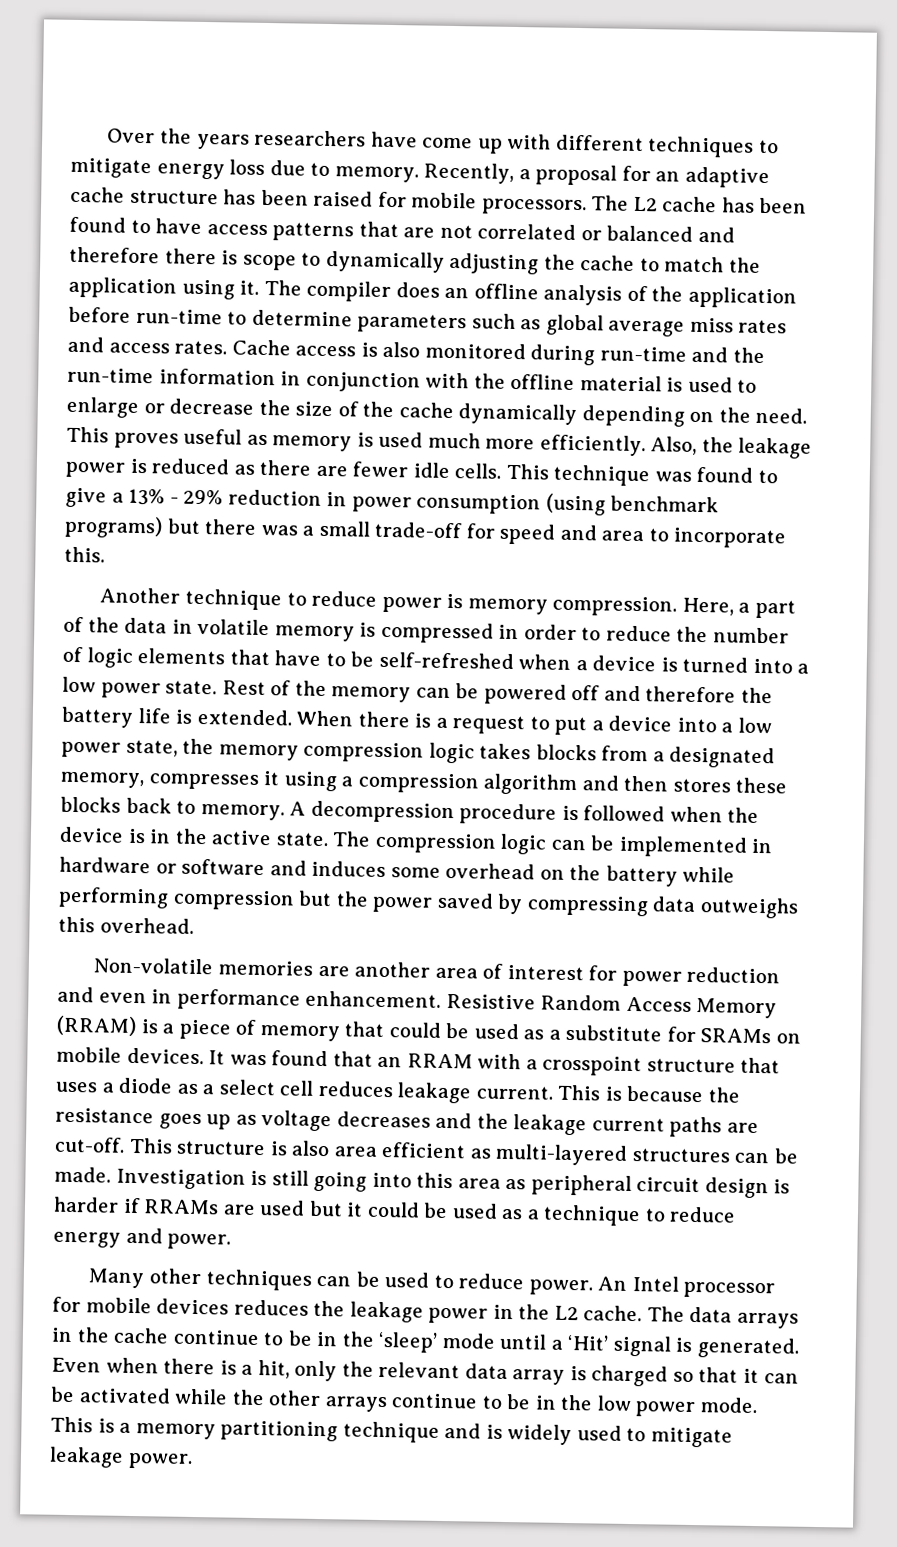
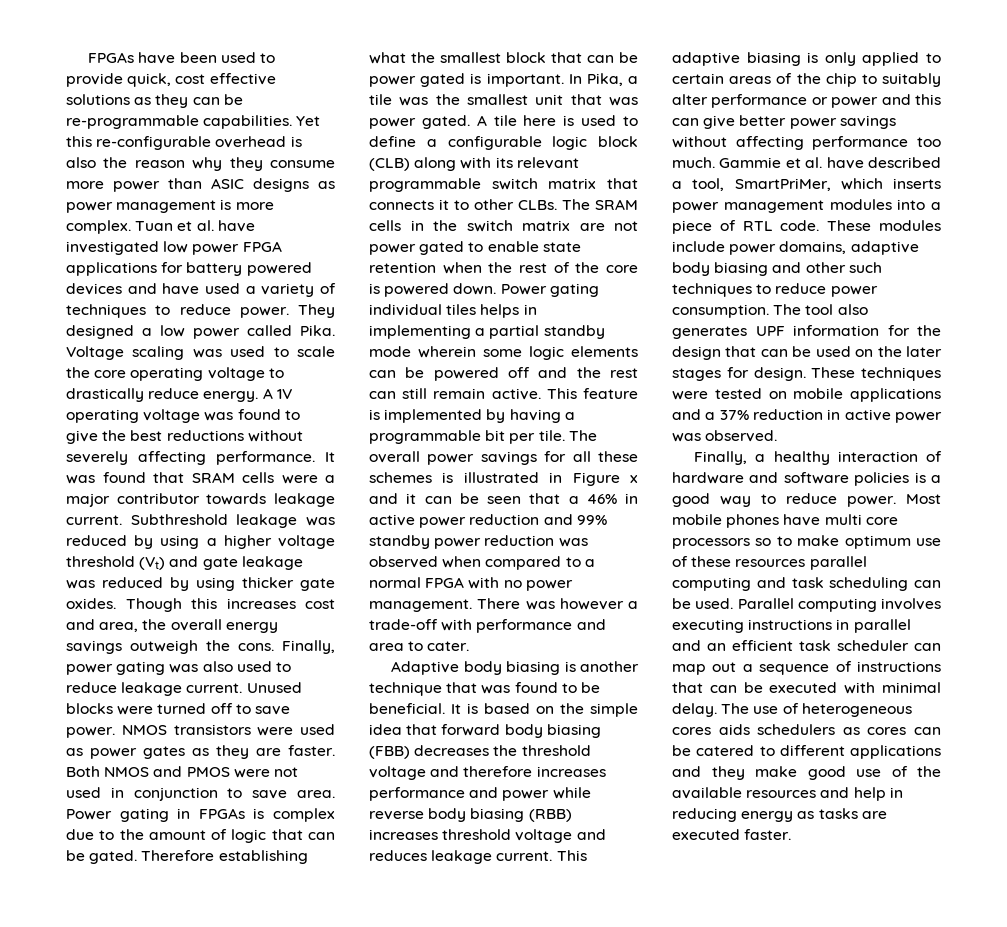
[107,128,779,158] [70,157,770,189] [70,186,808,216] [69,216,735,243] [69,246,761,275] [68,276,797,309] [68,306,788,337] [67,336,765,366] [67,367,758,393] [66,396,808,427] [66,426,813,459] [65,458,778,487] [65,487,720,516] [64,515,787,549] [64,546,105,563] [99,587,796,619] [63,616,789,644] [62,646,810,674] [62,676,412,703] Over the years researchers have come up with different techniques to mitigate energy loss due to memory. Recently, a proposal for an adaptive cache structure has been raised for mobile processors. The L2 cache has been found to have access patterns that are not correlated or balanced and therefore there is scope to dynamically adjusting the cache to match the application using it. The compiler does an offline analysis of the application before run-time to determine parameters such as global average miss rates and access rates. Cache access is also monitored during run-time and the run-time information in conjunction with the offline material is used to enlarge or decrease the size of the cache dynamically depending on the need. This proves useful as memory is used much more efficiently. Also, the leakage power is reduced as there are fewer idle cells. This technique was found to give a 13% - 29% reduction in power consumption (using benchmark programs) but there was a small trade-off for speed and area to incorporate this. // Another technique to reduce power is memory compression. Here, a part of the data in volatile memory is compressed in order to reduce the number of logic elements that have to be self-refreshed when a device is turned into a low power state. Rest of the memory -> [88,52,276,64] [66,73,276,87] [66,94,243,108] [66,115,321,129] [66,136,302,150] [66,157,335,171] [66,178,335,192] [66,199,274,213] [66,220,255,234] [66,241,282,255] [66,262,312,276] [66,283,336,297] [66,304,335,318] [66,325,335,339] [66,346,335,360] [66,367,284,381] [66,388,292,402] [66,409,300,423] [66,430,303,444] [66,451,335,465] [66,472,335,484] [66,493,335,507] [66,514,335,528] [66,535,335,549] [66,556,303,570] [66,577,335,591] [66,598,335,612] [66,619,278,633] [66,640,335,654] [66,661,291,675] [66,682,302,696] [66,703,290,715] [66,724,335,738] [66,745,335,759] [66,766,298,778] [66,787,335,801] [66,808,335,822] [66,829,335,843] [66,850,308,864] [369,52,638,64] [369,73,638,87] [369,94,638,106] [369,115,638,129] [369,136,638,150] [369,157,579,171] [369,178,638,192] [369,199,638,210] [369,220,638,232] [369,241,581,255] [369,262,638,274] [369,283,599,297] [369,304,537,318] [369,325,605,339] [369,346,638,360] FPGAs have been used to provide quick, cost effective solutions as they can be re-programmable capabilities. Yet this re-configurable overhead is also the reason why they consume more power than ASIC designs as power management is more complex. Tuan et al. have investigated low power FPGA applications for battery powered devices and have used a variety of techniques to reduce power. They designed a low power called Pika. Voltage scaling was used to scale the core operating voltage to drastically reduce energy. A 1V operating voltage was found to give the best reductions without severely affecting performance. It was found that SRAM cells were a major contributor towards leakage current. Subthreshold leakage was reduced by using a higher voltage threshold (Vt) and gate leakage was reduced by using thicker gate oxides. Though this increases cost and area, the overall energy savings outweigh the cons. Finally, power gating was also used to reduce leakage current. Unused blocks were turned off to save power. NMOS transistors were used as power gates as they are faster. Both NMOS and PMOS were not used in conjunction to save area. Power gating in FPGAs is complex due to the amount of logic that can be gated. Therefore establishing what the smallest block that can be power gated is important. In Pika, a tile was the smallest unit that was power gated. A tile here is used to define a configurable logic block (CLB) along with its relevant programmable switch matrix that connects it to other CLBs. The SRAM cells in the switch matrix are not power gated to enable state retention when the rest of the core is powered down. Power gating individual tiles helps in implementing a partial standby mode wherein some logic elements
[645,686,773,704] [61,706,773,736] [61,738,776,769] [60,771,788,796] [60,796,760,825] [59,826,773,858] [59,856,736,887] [58,886,799,919] [58,916,194,934] [93,957,781,987] [57,986,778,1019] [56,1015,802,1044] [56,1046,781,1077] [55,1077,740,1104] [55,1107,759,1138] [54,1136,799,1166] [54,1166,791,1199] [53,1196,737,1227] [53,1227,232,1250] [88,1268,776,1299] [52,1296,799,1329] [51,1327,800,1359] [51,1357,799,1387] [50,1386,758,1418] [50,1416,733,1448] [49,1446,193,1469] therefore the battery life is extended. When there is a request to put a device into a low power state, the memory compression logic takes blocks from a designated memory, compresses it using a compression algorithm and then stores these blocks back to memory. A decompression procedure is followed when the device is in the active state. The compression logic can be implemented in hardware or software and induces some overhead on the battery while performing compression but the power saved by compressing data outweighs this overhead. // Non-volatile memories are another area of interest for power reduction and even in performance enhancement. Resistive Random Access Memory (RRAM) is a piece of memory that could be used as a substitute for SRAMs on mobile devices. It was found that an RRAM with a crosspoint structure that uses a diode as a select cell reduces leakage current. This is because the resistance goes up as voltage decreases and the leakage current paths are cut-off. This structure is also area efficient as multi-layered structures can be made. Investigation is still going into this area as peripheral circuit design is harder if RRAMs are used but it could be used as a technique to reduce energy and power. // Many other techniques can be used to reduce power. An Intel processor for mobile devices reduces the leakage power in the L2 cache. The data arrays in the cache continue to be in the ‘sleep’ mode until a ‘Hit’ signal is generated. Even when there is a hit, only the relevant data array is charged so that it can be activated while the other arrays continue to be in the low power mode. This is a memory partitioning technique and is widely used to mitigate leakage power. -> [576,367,638,378] [369,388,638,400] [369,409,575,423] [369,430,597,444] [369,451,638,465] [369,472,638,486] [369,493,638,504] [369,514,607,528] [369,535,588,549] [369,556,595,570] [369,577,573,591] [369,598,638,612] [369,619,606,633] [369,641,470,651] [391,661,639,675] [369,682,600,696] [369,703,638,717] [369,724,601,738] [369,745,591,759] [369,766,606,780] [369,787,591,801] [369,808,572,822] [369,829,606,843] [369,850,587,864] [672,52,941,66] [672,73,941,87] [672,94,941,108] [672,115,896,129] [672,136,941,150] [672,157,941,169] [672,178,941,191] [672,199,941,213] [672,220,941,234] [672,241,919,255] [672,262,882,276] [672,283,878,297] [672,304,868,318] [672,325,941,339] [672,346,942,360] [672,367,941,381] [672,388,941,402] [672,409,942,423] [672,430,778,442] [694,451,942,465] [672,472,941,486] [672,493,941,507] [672,514,898,528] [672,535,941,549] [672,556,867,570] [672,577,941,591] [672,598,941,612] [672,619,911,633] [672,640,941,651] [672,661,941,675] [672,682,941,694] [672,703,912,717] [672,724,941,735] [672,745,941,759] [672,766,941,780] [672,787,903,801] [672,808,887,822] [672,829,792,840] the rest can still remain active. This feature is implemented by having a programmable bit per tile. The overall power savings for all these schemes is illustrated in Figure x and it can be seen that a 46% in active power reduction and 99% standby power reduction was observed when compared to a normal FPGA with no power management. There was however a trade-off with performance and area to cater. // Adaptive body biasing is another technique that was found to be beneficial. It is based on the simple idea that forward body biasing (FBB) decreases the threshold voltage and therefore increases performance and power while reverse body biasing (RBB) increases threshold voltage and reduces leakage current. This adaptive biasing is only applied to certain areas of the chip to suitably alter performance or power and this can give better power savings without affecting performance too much. Gammie et al. have described a tool, SmartPriMer, which inserts power management modules into a piece of RTL code. These modules include power domains, adaptive body biasing and other such techniques to reduce power consumption. The tool also generates UPF information for the design that can be used on the later stages for design. These techniques were tested on mobile applications and a 37% reduction in active power was observed. // Finally, a healthy interaction of hardware and software policies is a good way to reduce power. Most mobile phones have multi core processors so to make optimum use of these resources parallel computing and task scheduling can be used. Parallel computing involves executing instructions in parallel and an efficient task scheduler can map out a sequence of instructions that can be executed with minimal delay. The use of heterogeneous cores aids schedulers as cores can be catered to different applications and they make good use of the available resources and help in reducing energy as tasks are executed faster.

